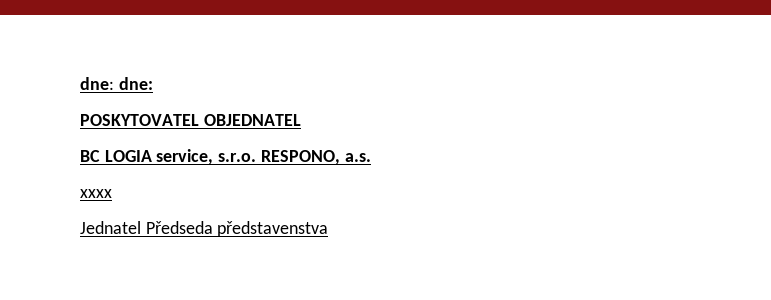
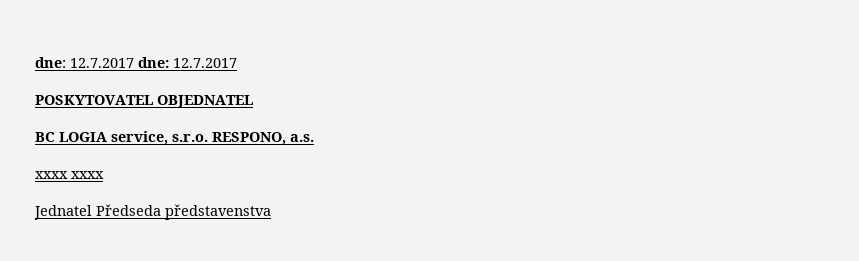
[80,77,153,90] dne: dne: -> [35,57,237,68] dne: 12.7.2017 dne: 12.7.2017
(112, 193) none -> [71,171,104,179] xxxx

